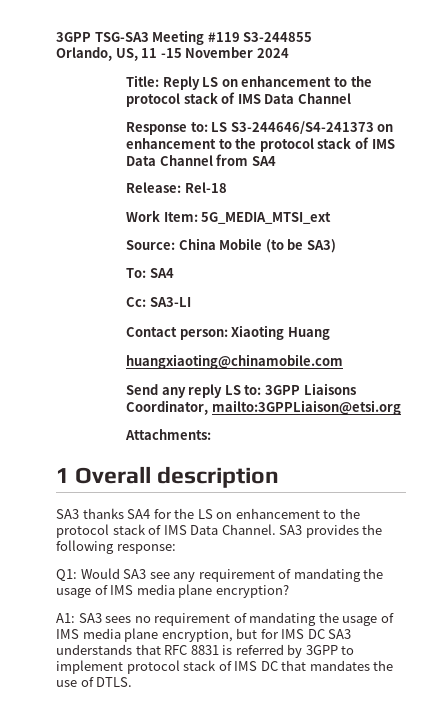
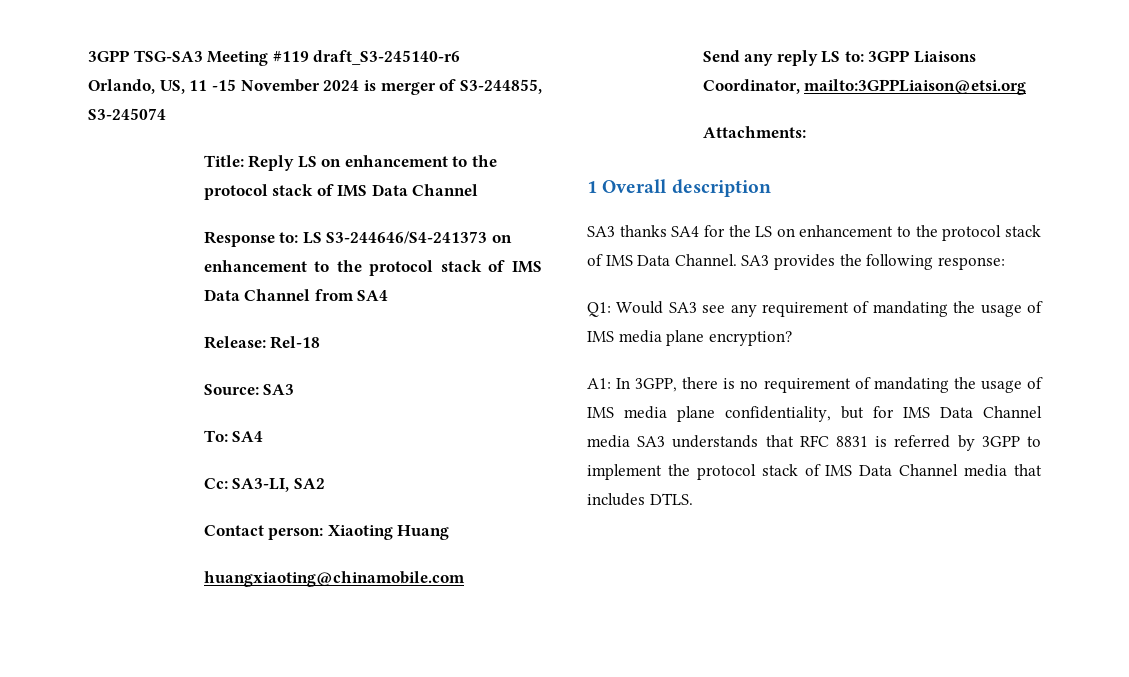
[243,32,313,42] S3-244855 -> [313,50,461,65] draft_S3-245140-r6
(289, 53) none -> [364,79,542,95] [88,108,166,120] is merger of S3-244855, S3-245074
[126,210,332,224] [126,238,336,253] Work Item: 5G_MEDIA_MTSI_ext // Source: China Mobile (to be SA3) -> [203,384,295,395] Source: SA3
[149,297,191,307] SA3-LI -> [232,478,325,492] SA3-LI, SA2
[78,613,132,623] SA3 sees -> [616,377,736,392] In 3GPP, there is
[161,629,233,642] encryption, -> [725,406,831,422] confidentiality,
[307,629,325,639] DC -> [940,406,1042,418] [587,435,630,448] Data Channel media
[126,660,394,674] [56,677,94,687] protocol stack of IMS DC that mandates the use of -> [667,464,1042,480] [587,493,645,506] the protocol stack of IMS Data Channel media that includes

